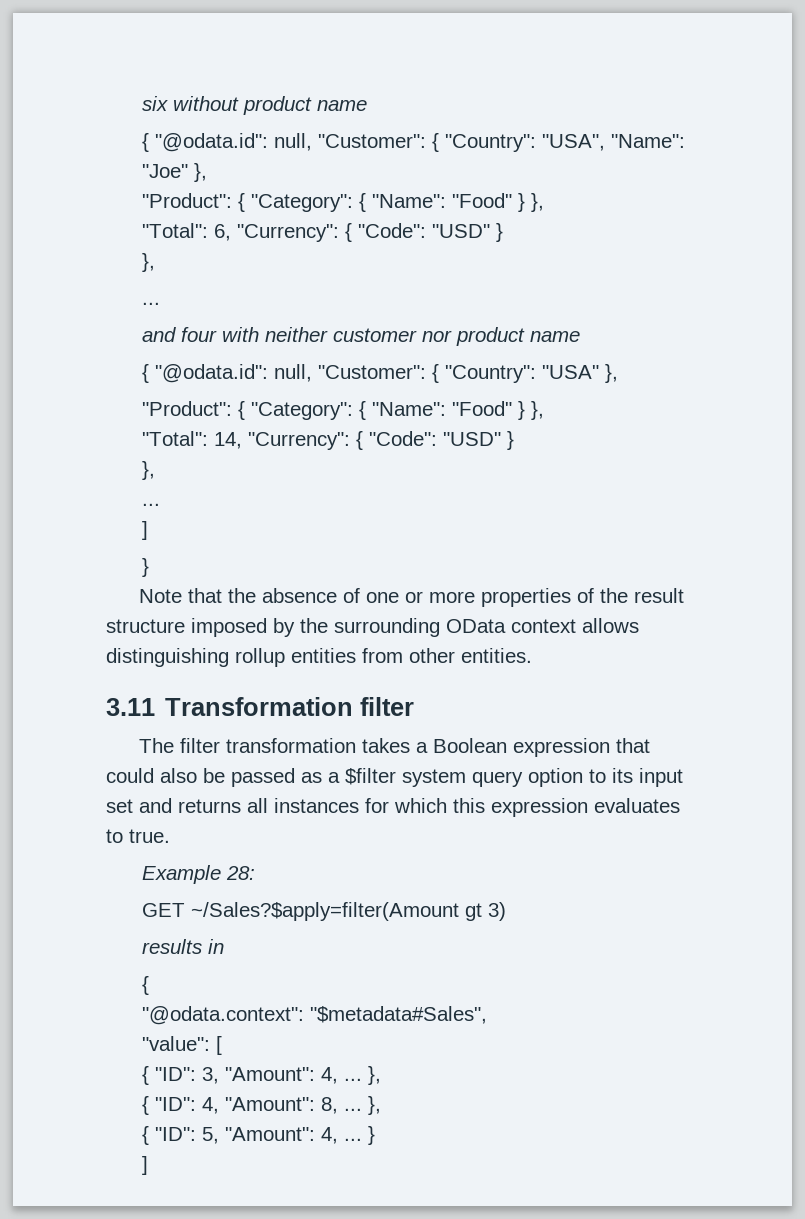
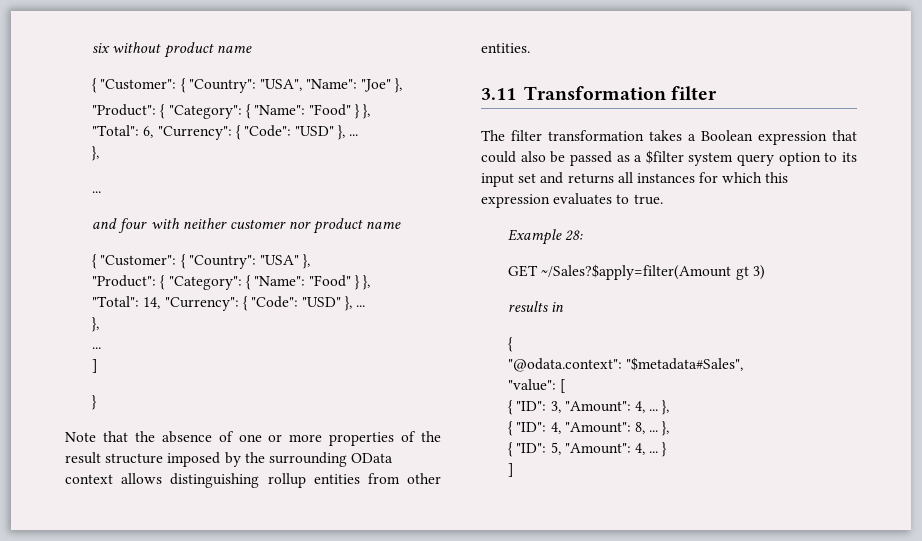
[155,133,313,152] "@odata.id": null, -> (98, 85) none
[496,223,504,242] } -> [338,125,359,140] }, ...
[155,364,313,383] "@odata.id": null, -> (98, 261) none
[507,431,515,450] } -> [345,296,366,311] }, ...

